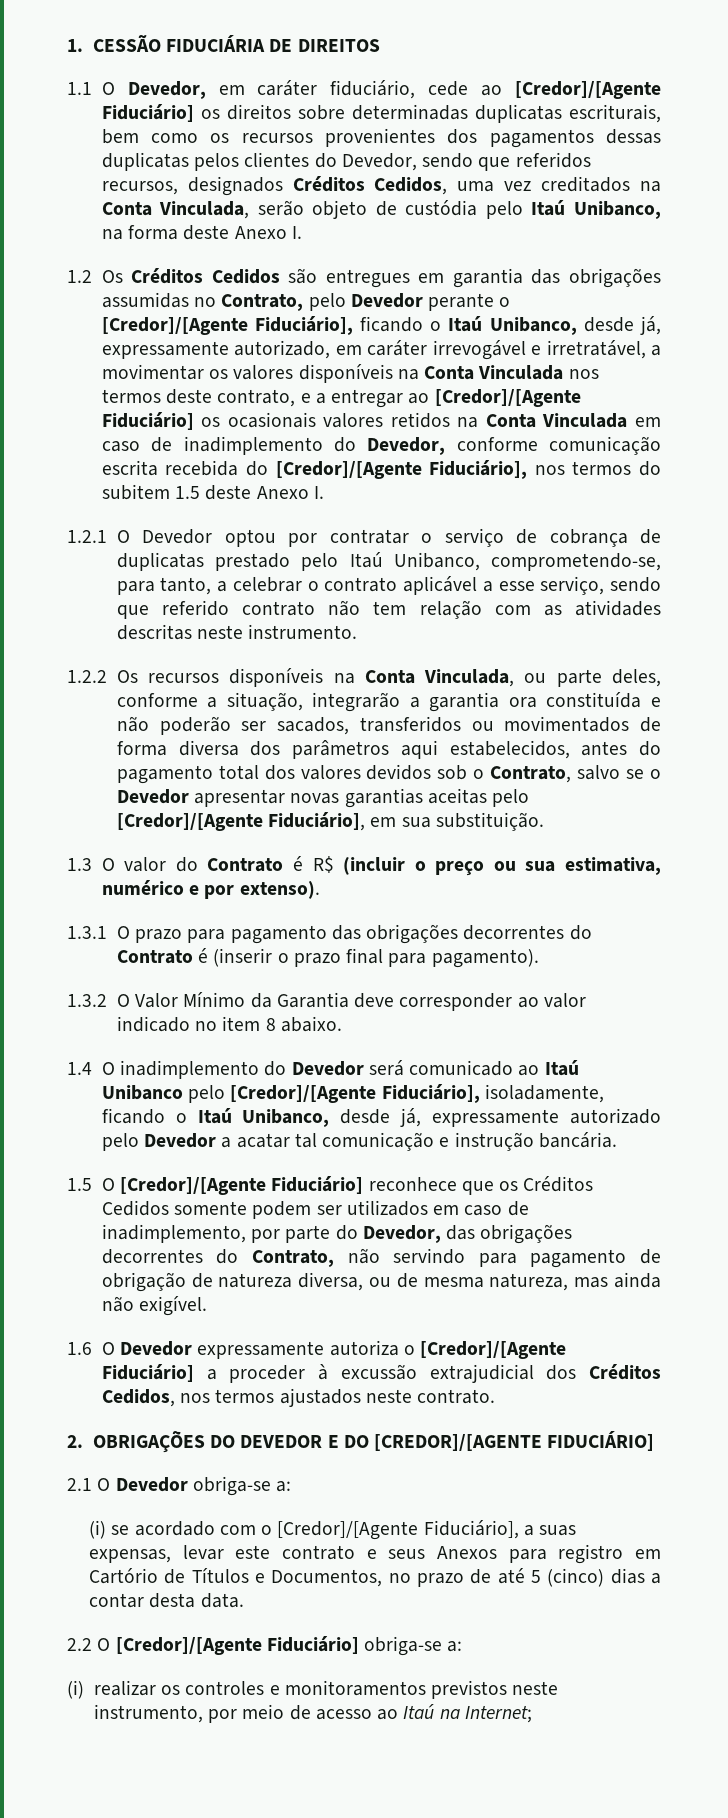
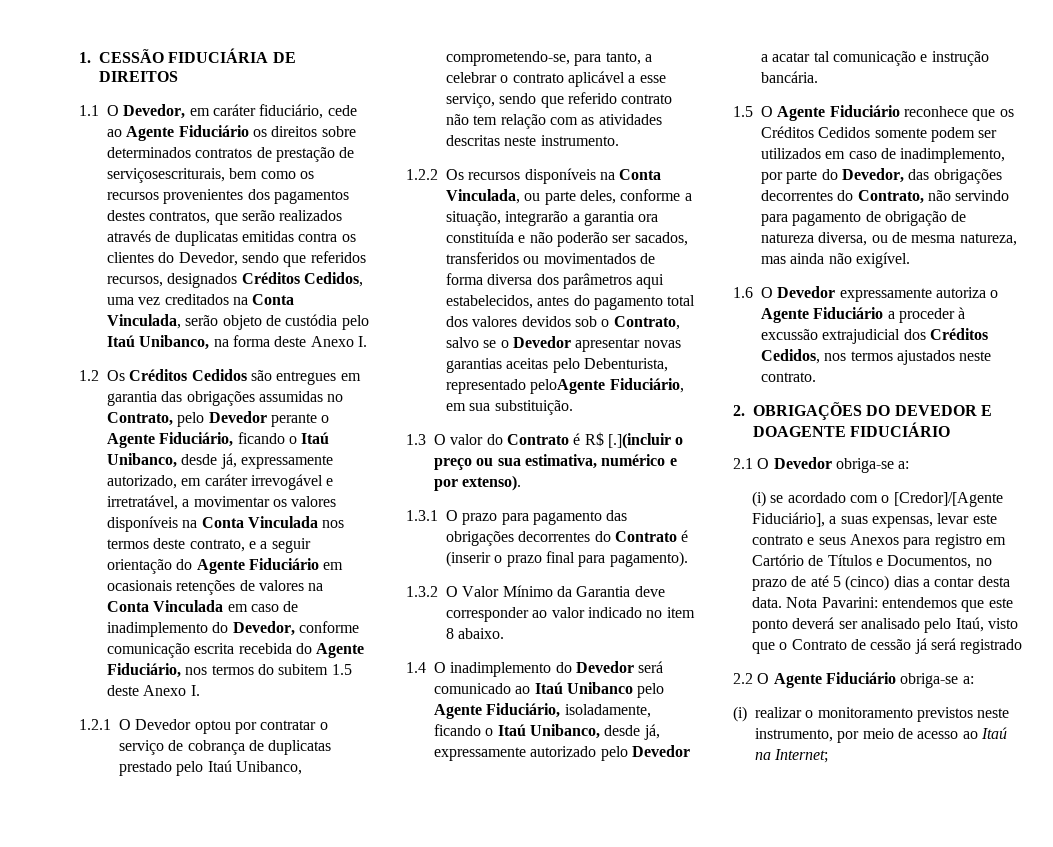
[515,81,661,99] [101,104,194,122] [Credor]/[Agente Fiduciário] -> [126,125,249,141] Agente Fiduciário
[351,104,661,123] determinadas duplicatas escriturais, -> [107,147,355,162] [107,168,225,183] determinados contratos de prestação de serviçosescriturais,
[605,129,661,144] [101,152,240,171] dessas duplicatas pelos -> [107,210,343,225] [107,230,356,246] destes contratos, que serão realizados através de duplicatas emitidas contra os
[101,316,353,335] [Credor]/[Agente Fiduciário], -> [107,432,234,448] Agente Fiduciário,
[331,389,581,408] [101,412,450,430] entregar ao [Credor]/[Agente Fiduciário] os ocasionais valores retidos -> [271,538,311,553] [107,558,344,574] [107,580,304,595] seguir orientação do Agente Fiduciário em ocasionais retenções de valores
[275,460,528,479] [Credor]/[Agente Fiduciário], -> [316,643,365,658] [107,663,181,678] Agente Fiduciário,
[116,812,366,831] [Credor]/[Agente Fiduciário], -> [583,358,668,372] [446,378,684,394] Debenturista, representado peloAgente Fiduciário,
[343,857,406,875] (incluir -> [607,433,671,449] [.](incluir
[230,1084,480,1103] [Credor]/[Agente Fiduciário], -> [434,703,561,719] Agente Fiduciário,
[120,1176,364,1195] [Credor]/[Agente Fiduciário] -> [777,105,900,121] Agente Fiduciário
[420,1341,567,1359] [101,1364,194,1382] [Credor]/[Agente Fiduciário] -> [761,307,884,323] Agente Fiduciário
[343,1431,655,1451] DO [CREDOR]/[AGENTE FIDUCIÁRIO] -> [753,422,951,437] DOAGENTE FIDUCIÁRIO
(244, 1600) none -> [786,597,1013,612] [751,617,1018,633] [751,638,1023,654] Nota Pavarini: entendemos que este ponto deverá ser analisado pelo Itaú, visto que o Contrato de cessão já será registrado
[115,1636,359,1655] [Credor]/[Agente Fiduciário] -> [773,672,896,688] Agente Fiduciário
[161,1680,426,1696] os controles e monitoramentos -> [805,707,913,718] o monitoramento

